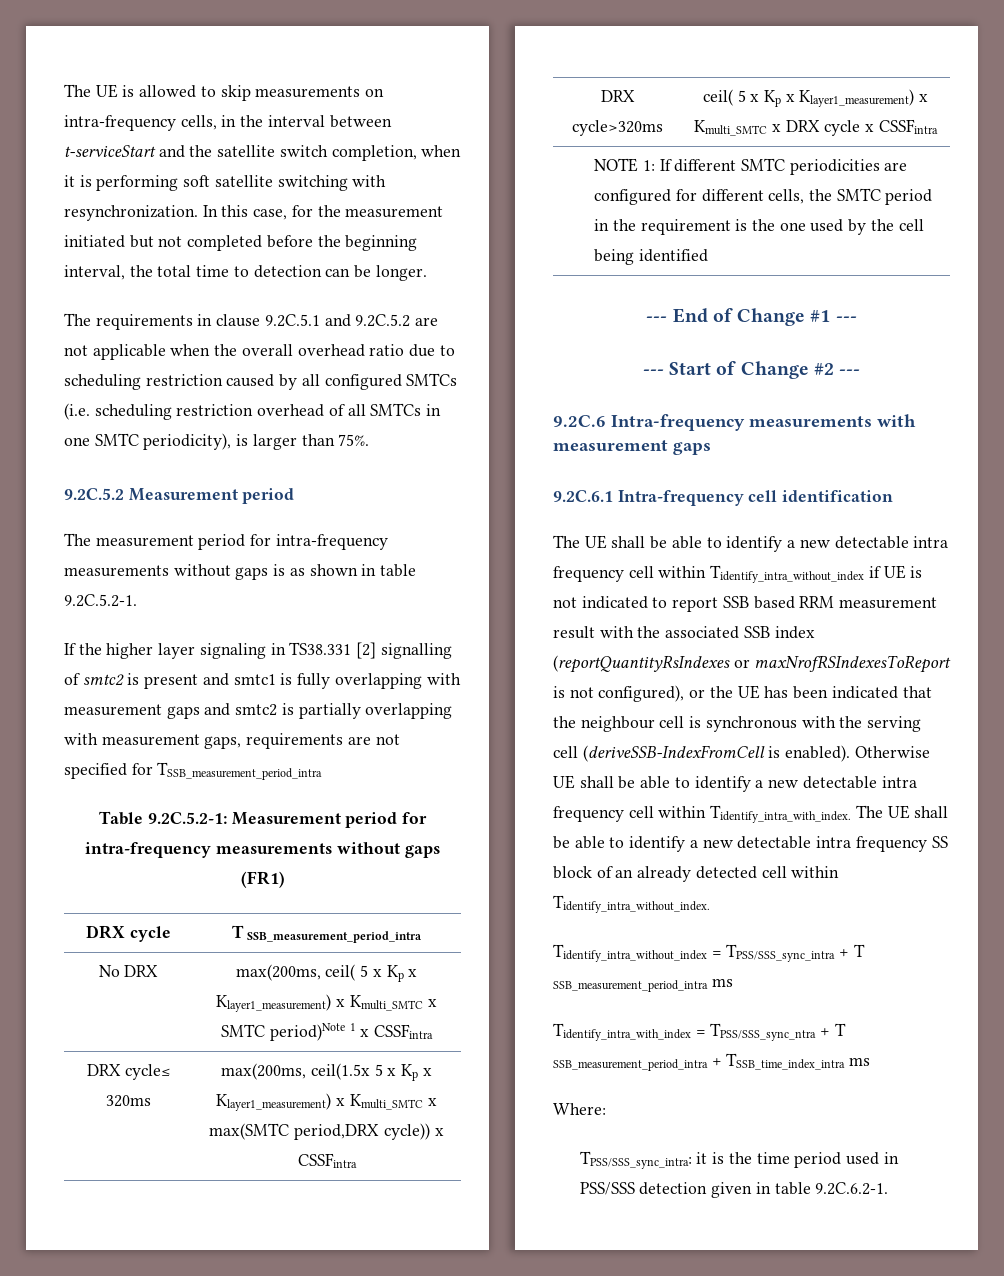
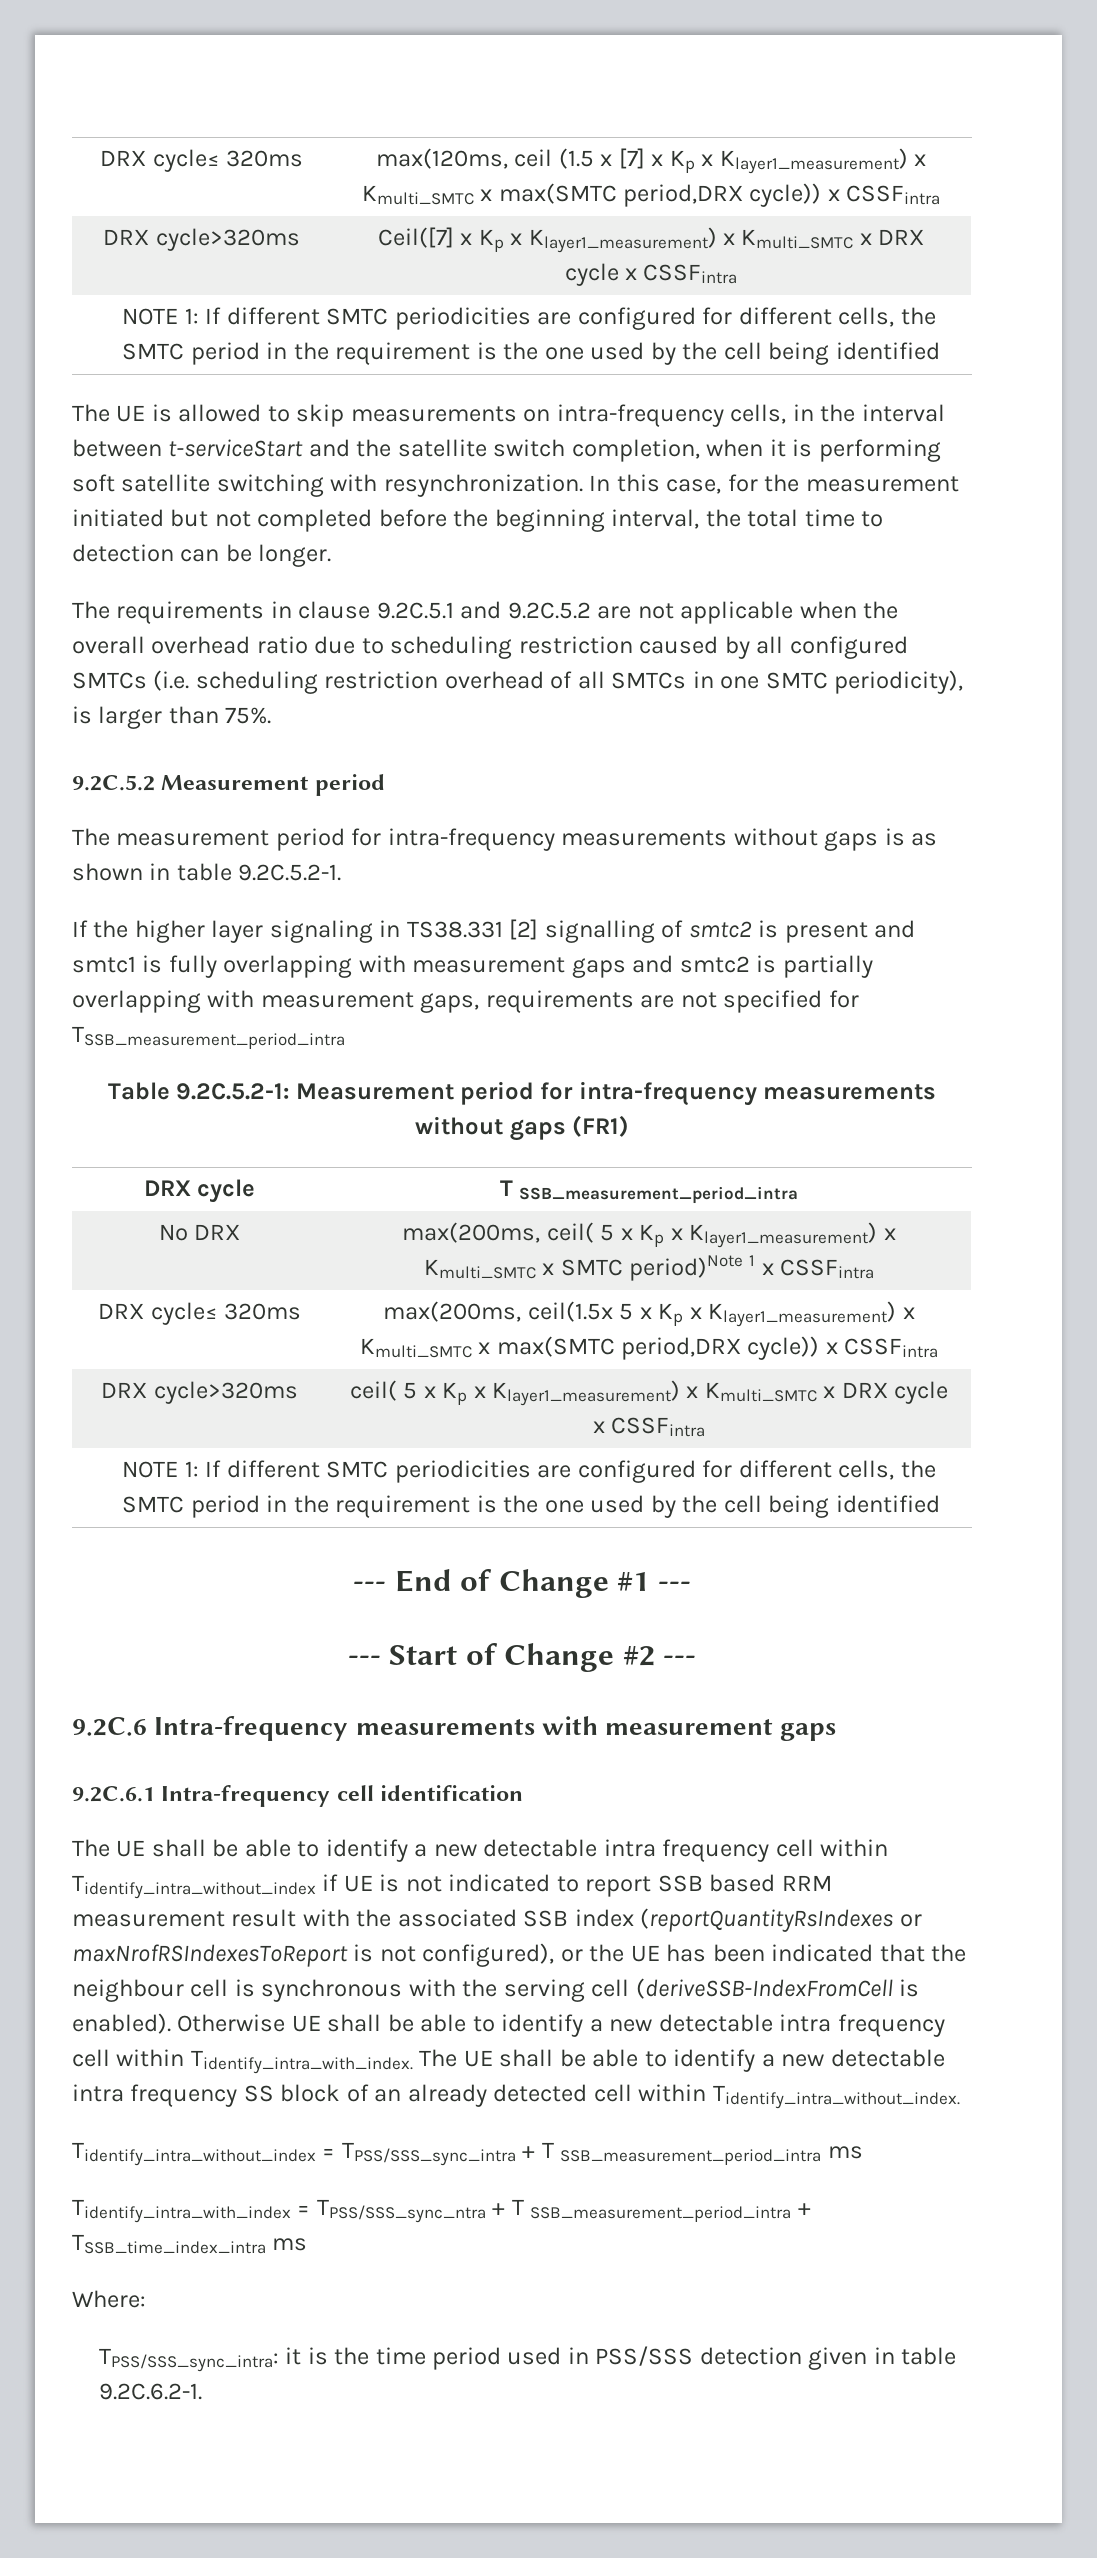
(64, 90) none -> [100,149,303,172] [375,148,927,174] [361,183,941,207] [103,228,300,251] [377,227,925,253] [564,263,738,286] [122,307,936,330] [122,342,940,365] DRX cycle≤ 320ms | max(120ms, ceil (1.5 x [7] x Kp x Klayer1_measurement) x Kmulti_SMTC x max(SMTC period,DRX cycle)) x CSSFintra // DRX cycle>320ms | Ceil([7] x Kp x Klayer1_measurement) x Kmulti_SMTC x DRX cycle x CSSFintra // NOTE 1: If different SMTC periodicities are configured for different cells, the SMTC period in the requirement is the one used by the cell being identified //

